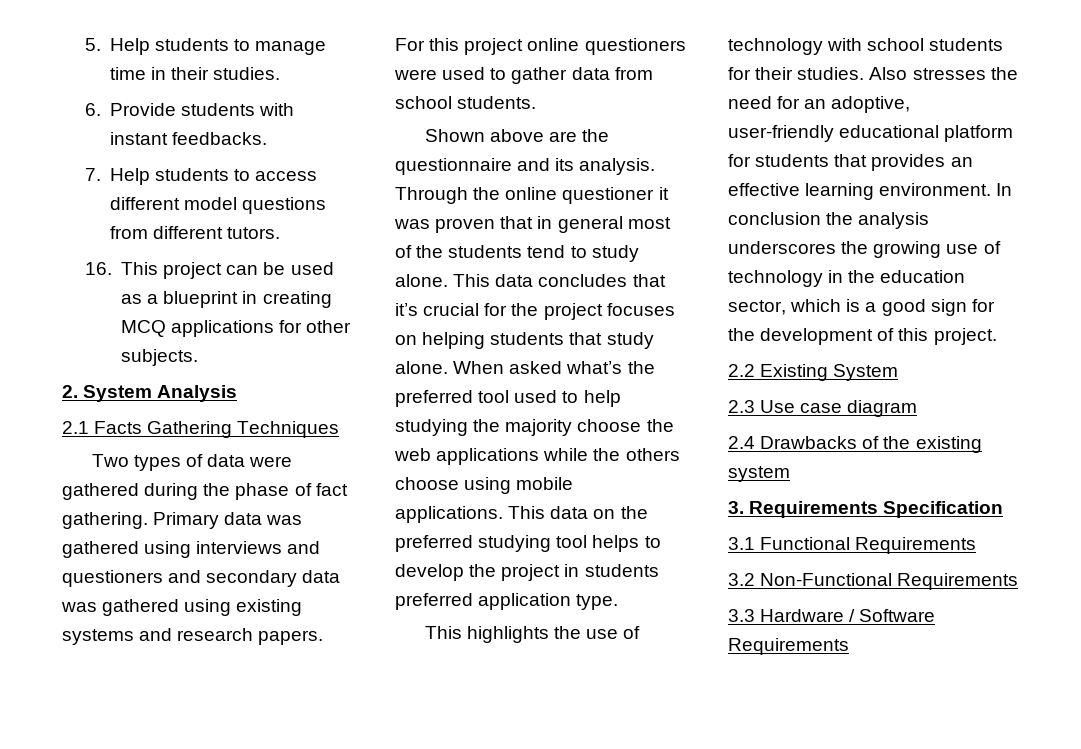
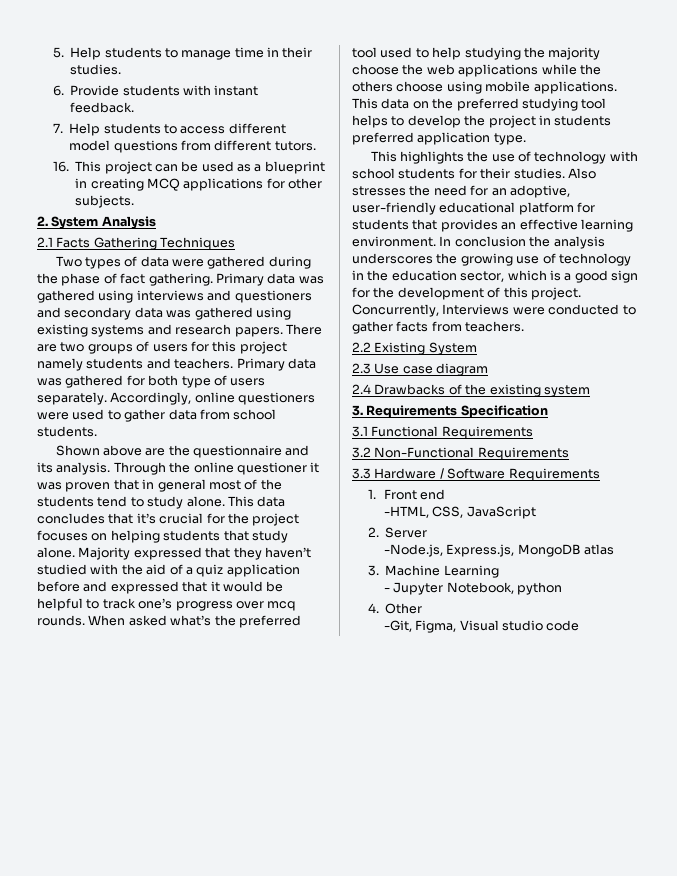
[172,132,268,145] feedbacks. -> [70,102,135,113] feedback.
[395,38,524,55] For this project -> [285,324,322,335] [37,341,287,354] [37,358,316,371] [37,375,266,388] [37,392,192,405] There are two groups of users for this project namely students and teachers. Primary data was gathered for both type of users separately. Accordingly,
(448, 367) none -> [78,547,311,560] [37,564,300,577] [37,581,284,594] [37,598,297,611] [37,615,85,626] Majority expressed that they haven’t studied with the aid of a quiz application before and expressed that it would be helpful to track one’s progress over mcq rounds.
(997, 336) none -> [352,304,636,317] [352,321,525,334] Concurrently, Interviews were conducted to gather facts from teachers.
(849, 646) none -> [367,489,446,500] [383,506,536,519] [367,527,428,538] [383,544,614,557] [367,565,499,578] [383,582,562,595] [367,603,423,614] [383,620,580,633] // 1. Front end // -HTML, CSS, JavaScript // 2. Server // -Node.js, Express.js, MongoDB atlas // 3. Machine Learning // - Jupyter Notebook, python // 4. Other // -Git, Figma, Visual studio code

